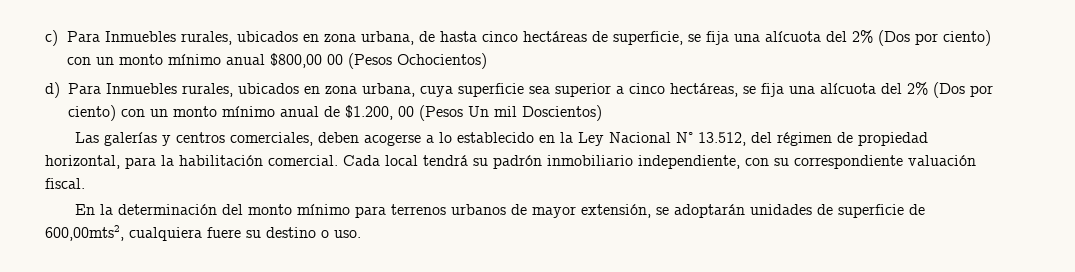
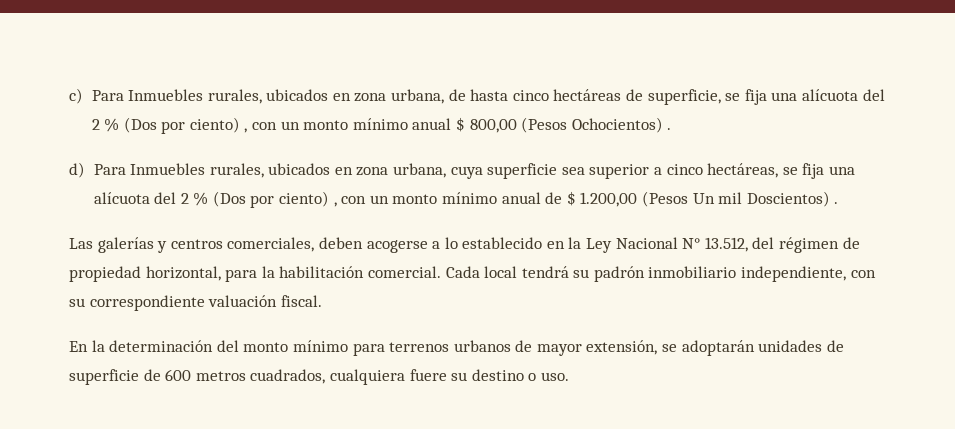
[851,30,991,46] [66,53,343,68] 2% (Dos por ciento) con un monto mínimo anual $800,00 00 -> [91,117,517,134] 2 % (Dos por ciento) , con un monto mínimo anual $ 800,00
(487, 61) none -> [667,128,672,130] .
[907,82,993,98] [68,105,116,121] 2% (Dos por ciento) -> [180,191,337,208] 2 % (Dos por ciento) ,
[345,105,414,120] $1.200, 00 -> [566,191,638,207] $ 1.200,00
(602, 113) none -> [834,202,839,204] .
[45,225,124,241] 600,00mts2, -> [165,369,326,384] 600 metros cuadrados,

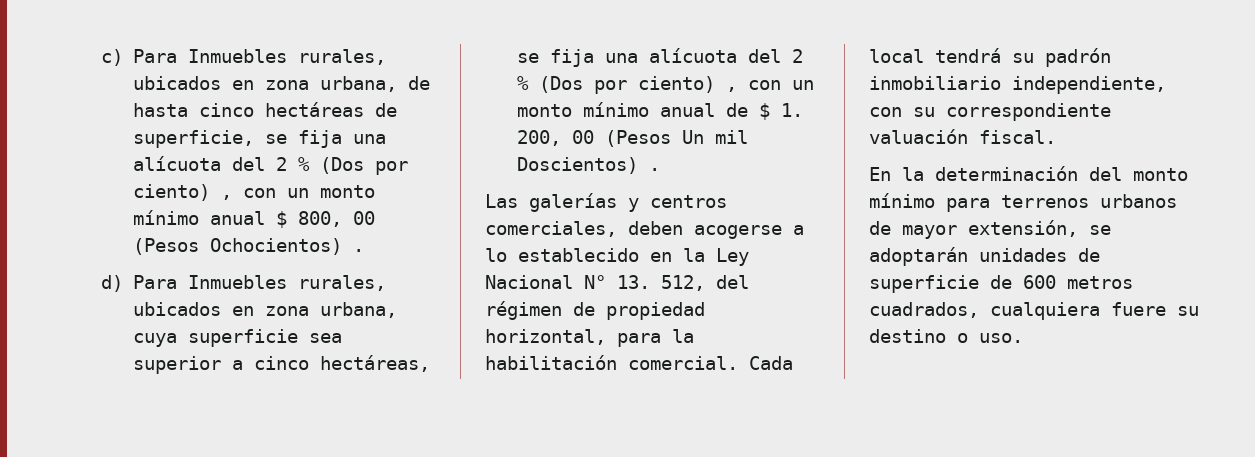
[469,119,517,133] 800,00 -> [297,211,375,227] 800, 00
[580,192,638,207] 1.200,00 -> [780,103,803,117] [516,130,594,146] 1. 200, 00
[704,237,748,252] 13.512, -> [617,275,705,291] 13. 512,

